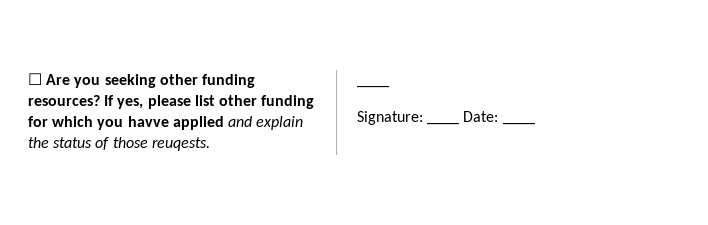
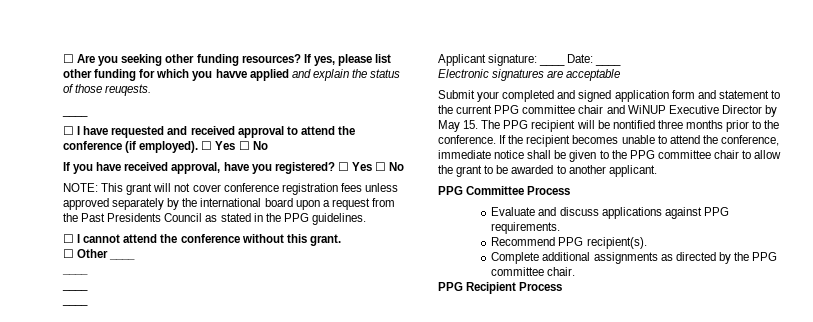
[357,111,460,125] [463,111,499,122] [502,122,535,125] Signature: ____ Date: ____ -> [63,126,355,138] [63,141,268,153] [63,162,405,174] [63,183,398,195] [63,198,395,210] [63,213,366,225] [63,234,341,246] [63,249,109,258] [109,258,136,260] [62,273,88,275] [62,288,88,291] [62,303,88,306] [438,54,566,66] [567,54,594,63] [595,63,622,66] [438,69,621,81] [438,90,780,102] [438,105,777,117] [438,120,780,132] [438,135,779,147] [438,150,782,162] [438,165,657,177] [438,186,571,195] [491,207,729,219] [491,222,561,234] [491,237,647,249] [491,252,778,264] [491,267,576,276] [438,282,563,294] ☐ I have requested and received approval to attend the conference (if employed). ☐ Yes ☐ No // If you have received approval, have you registered? ☐ Yes ☐ No // NOTE: This grant will not cover conference registration fees unless approved separately by the international board upon a request from the Past Presidents Council as stated in the PPG guidelines. // ☐ I cannot attend the conference without this grant. // ☐ Other ____ // ____ // ____ // ____ // Applicant signature: ____ Date: ____ // Electronic signatures are acceptable // Submit your completed and signed application form and statement to the current PPG committee chair and WiNUP Executive Director by May 15. The PPG recipient will be nontified three months prior to the conference. If the recipient becomes unable to attend the conference, immediate notice shall be given to the PPG committee chair to allow the grant to be awarded to another applicant. // PPG Committee Process // Evaluate and discuss applications against PPG requirements. // Recommend PPG recipient(s). // Complete additional assignments as directed by the PPG committee chair. // PPG Recipient Process

